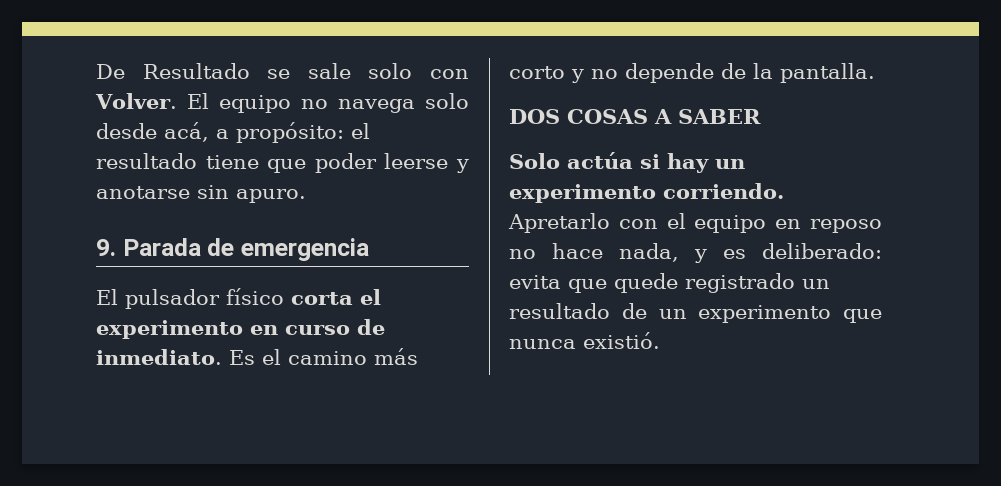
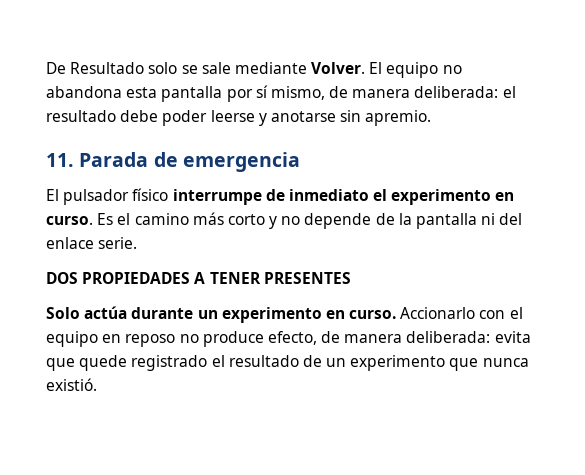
(250, 71) none -> [148,62,178,74] solo
[368,63,469,79] solo con -> [234,62,307,74] mediante
[337,93,469,113] [96,122,370,143] [96,153,307,173] navega solo desde acá, a propósito: el resultado tiene que -> [46,85,516,102] [46,110,159,122] abandona esta pantalla por sí mismo, de manera deliberada: el resultado debe
[236,189,306,203] [96,239,116,256] apuro. // 9. -> [365,110,432,126] [46,153,74,167] apremio. // 11.
[291,289,381,305] [96,319,385,339] [96,349,222,365] corta el experimento en curso de inmediato. -> [172,189,515,205] [46,216,93,225] interrumpe de inmediato el experimento en curso.
[780,63,875,83] [509,109,761,124] [509,152,745,173] [509,183,784,203] [508,213,610,233] pantalla. // DOS COSAS A SABER // Solo actúa si hay un experimento corriendo. Apretarlo -> [416,213,523,229] [46,237,138,249] [46,272,351,284] [46,306,476,323] pantalla ni del enlace serie. // DOS PROPIEDADES A TENER PRESENTES // Solo actúa durante un experimento en curso. Accionarlo
[552,243,882,263] hace nada, y es deliberado: -> [202,331,491,347] produce efecto, de manera deliberada:
[802,279,830,289] un -> [211,355,225,367] el

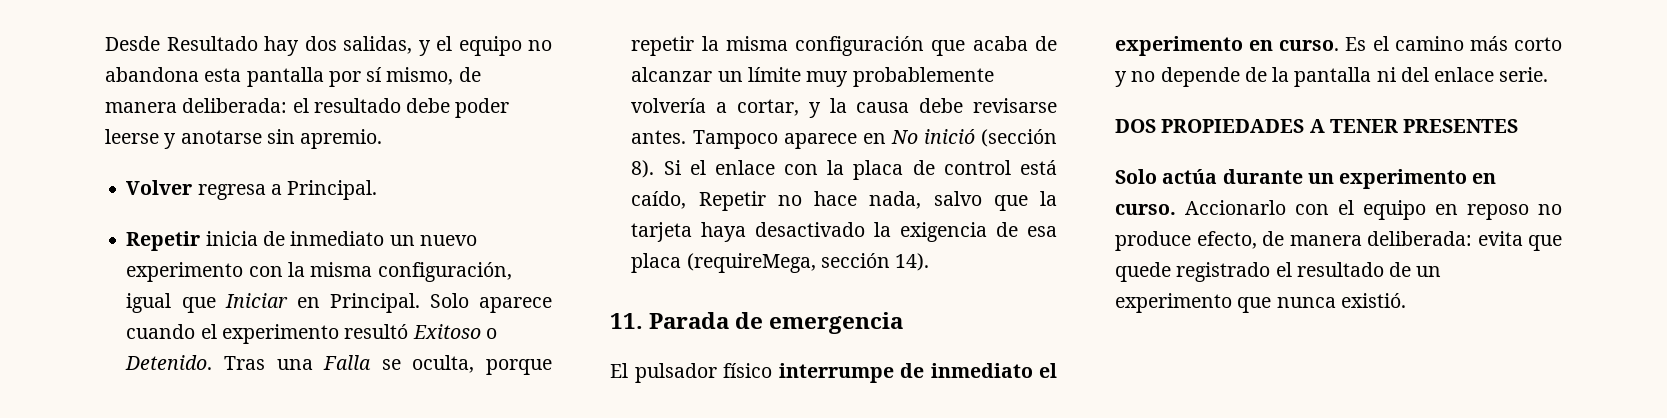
[46,62,383,74] De Resultado solo se sale mediante Volver. El -> [105,36,452,56] Desde Resultado hay dos salidas, y el
(432, 118) none -> [126,180,378,200] [126,231,477,251] [126,262,512,282] [126,293,552,313] [126,324,497,344] [125,355,552,375] [631,36,1057,56] [631,67,994,87] [631,98,1057,118] [631,129,1057,149] [631,160,1057,180] [631,191,1057,211] [631,222,1057,242] [631,253,930,273] // Volver regresa a Principal. // Repetir inicia de inmediato un nuevo experimento con la misma configuración, igual que Iniciar en Principal. Solo aparece cuando el experimento resultó Exitoso o Detenido. Tras una Falla se oculta, porque repetir la misma configuración que acaba de alcanzar un límite muy probablemente volvería a cortar, y la causa debe revisarse antes. Tampoco aparece en No inició (sección 8). Si el enlace con la placa de control está caído, Repetir no hace nada, salvo que la tarjeta haya desactivado la exigencia de esa placa (requireMega, sección 14).

